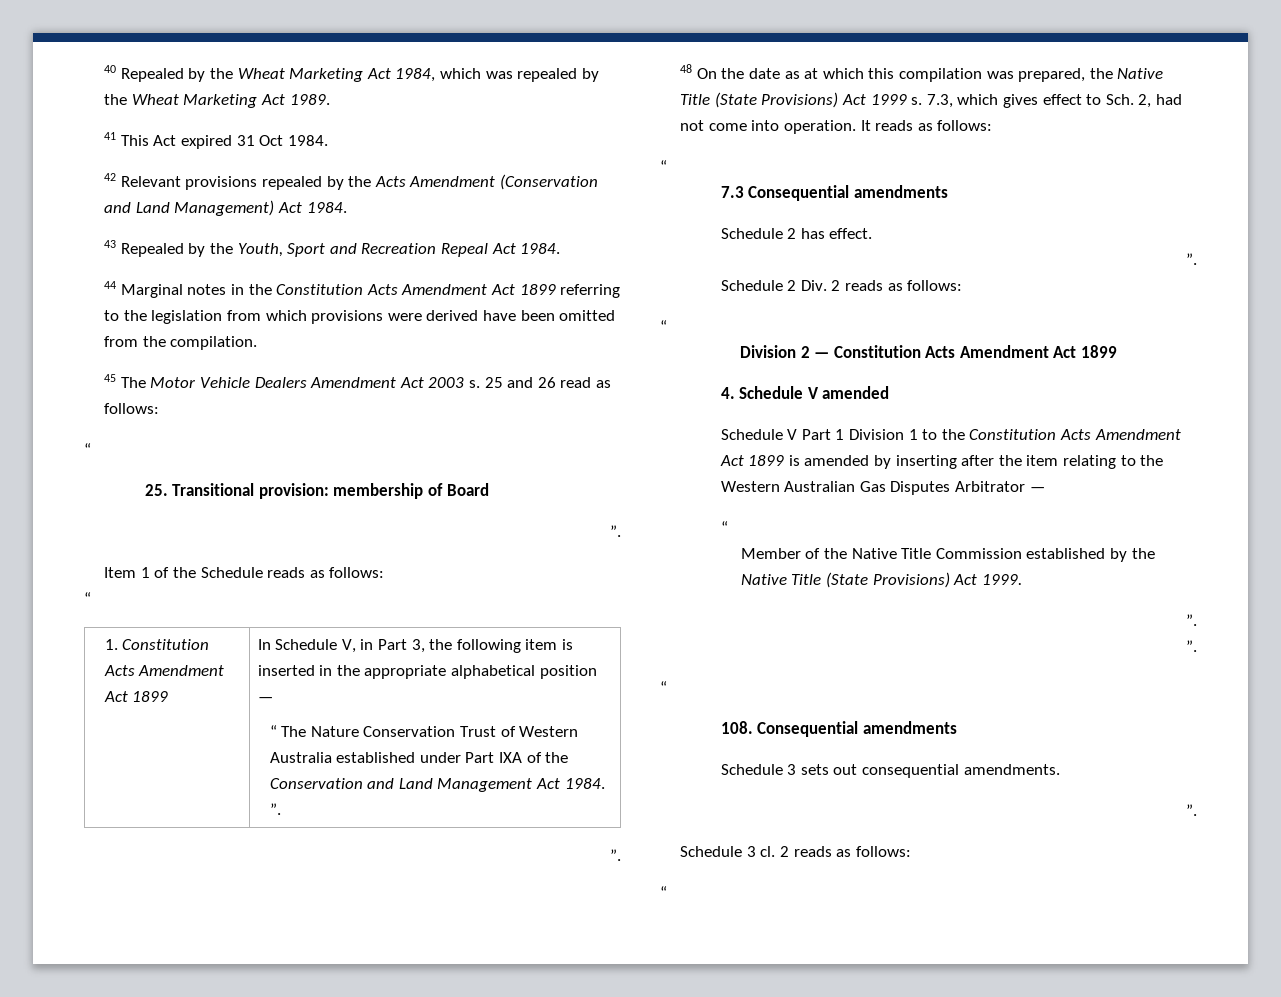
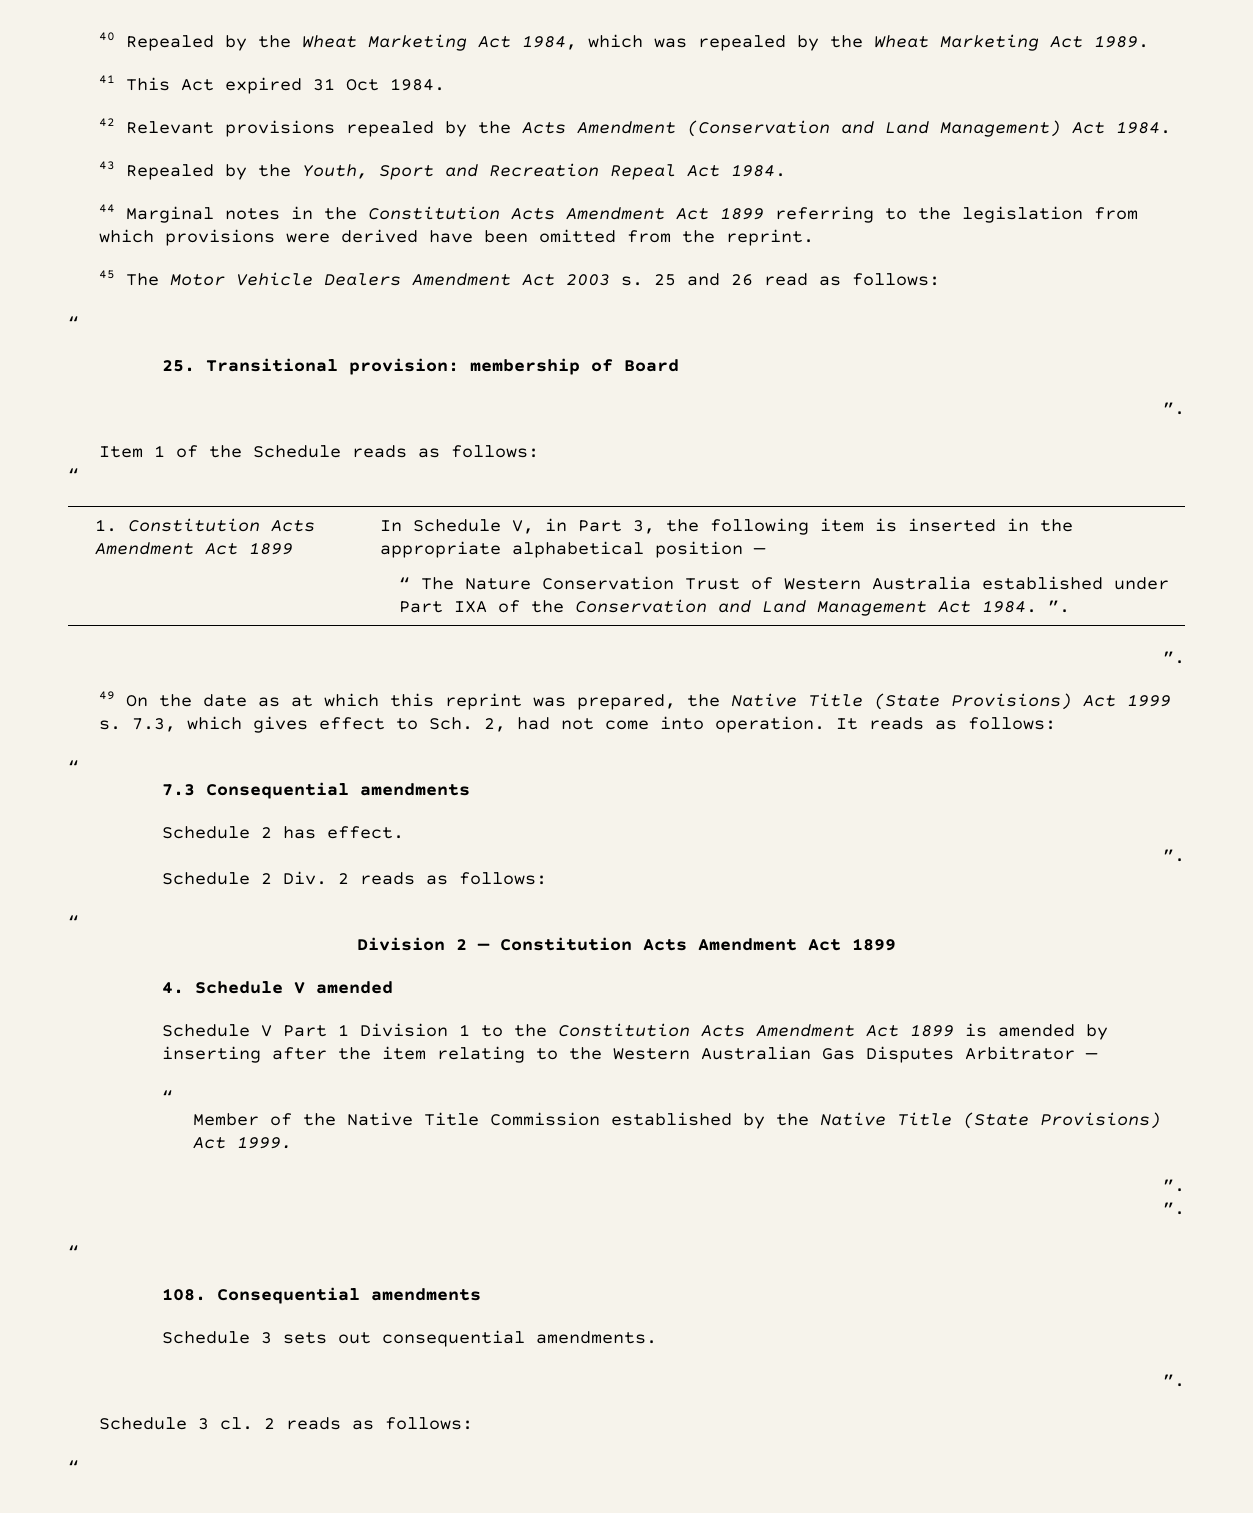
[170,336,258,350] compilation. -> [726,229,815,246] reprint.
[680,64,693,73] 48 -> [99,691,116,700] 49
[898,68,982,82] compilation -> [445,693,523,710] reprint

